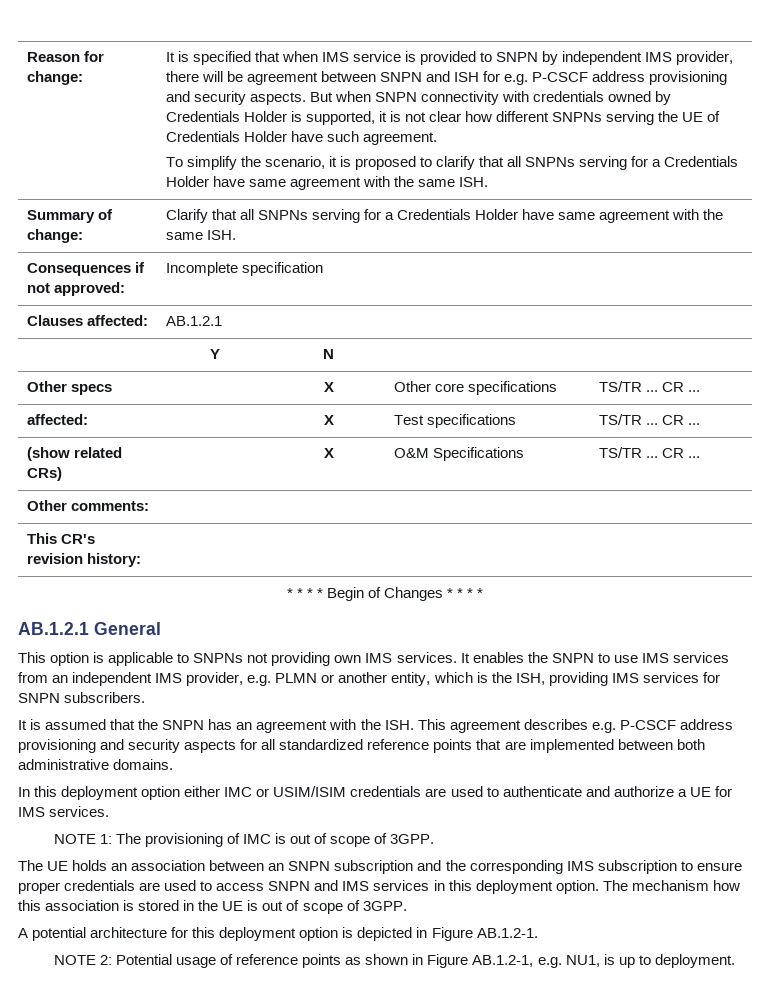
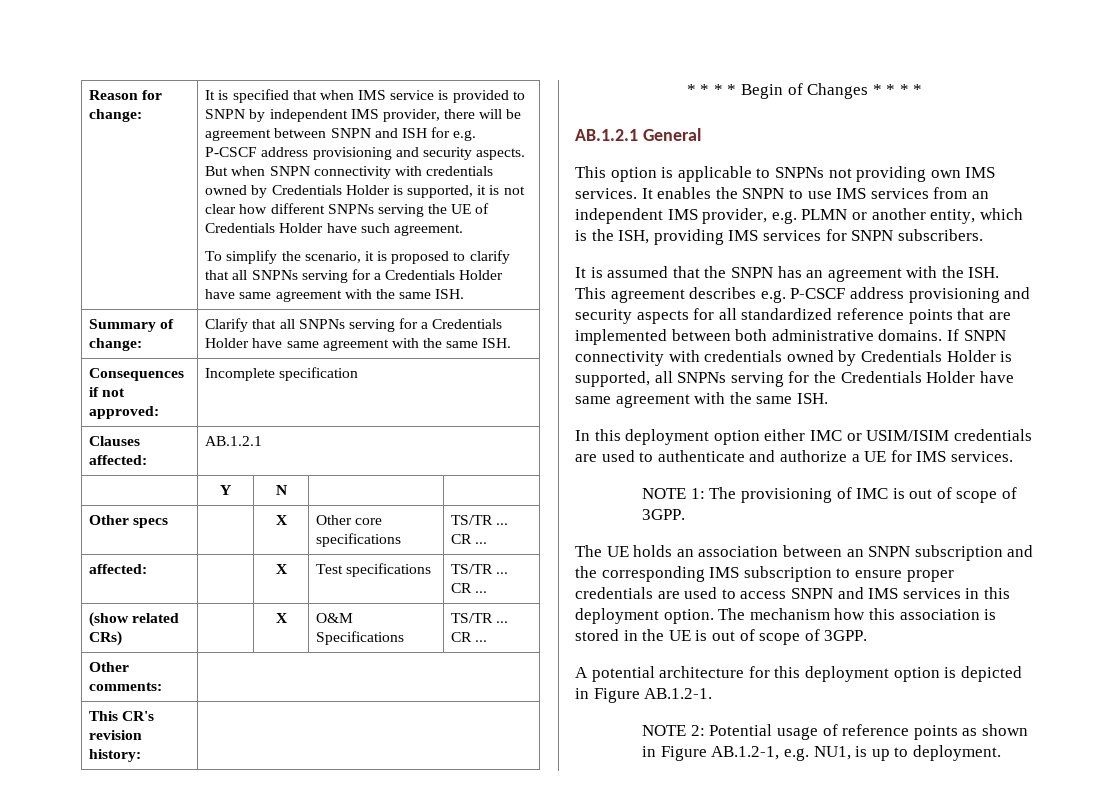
(174, 764) none -> [946,329,1006,341] [575,350,1013,366] [575,371,1014,387] [575,392,828,408] If SNPN connectivity with credentials owned by Credentials Holder is supported, all SNPNs serving for the Credentials Holder have same agreement with the same ISH.

